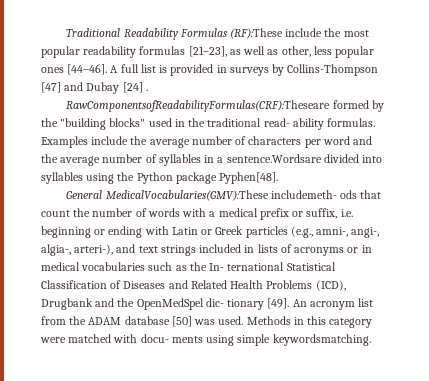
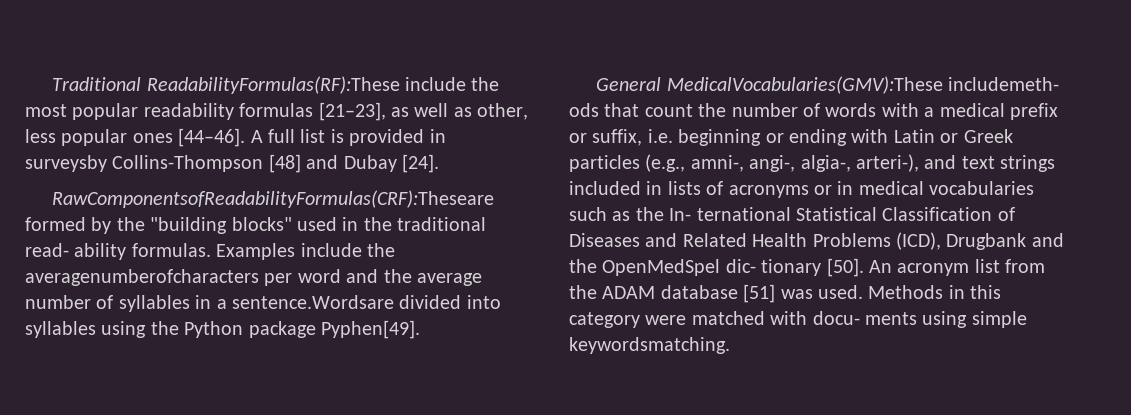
[123,28,283,40] Readability Formulas (RF):These -> [146,76,400,94] ReadabilityFormulas(RF):These
[229,64,379,76] [41,82,148,94] surveys by Collins-Thompson [47] and Dubay [24] . -> [25,154,439,173] surveysby Collins-Thompson [48] and Dubay [24].
[149,136,302,148] average number of characters -> [25,269,259,286] averagenumberofcharacters
[219,172,279,184] Pyphen[48]. -> [321,320,420,339] Pyphen[49].
[267,298,290,309] [49]. -> [826,258,864,277] [50].
[171,316,192,327] [50] -> [743,284,776,303] [51]

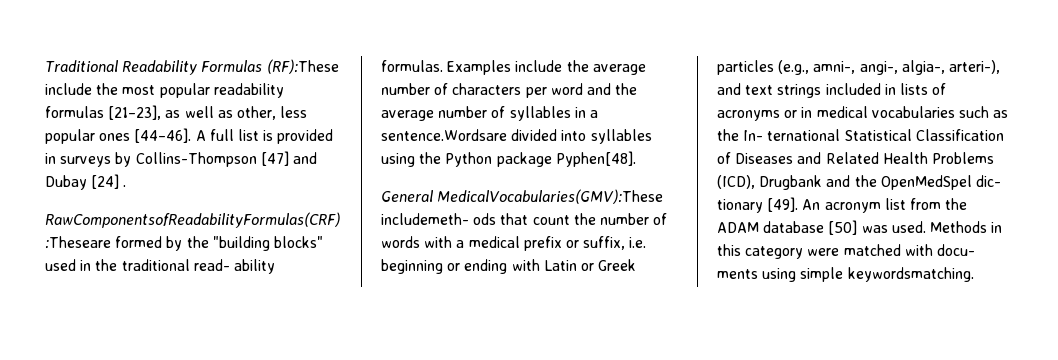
[146,76,400,94] ReadabilityFormulas(RF):These -> [122,59,339,75] Readability Formulas (RF):These
[25,154,439,173] surveysby Collins-Thompson [48] and Dubay [24]. -> [60,151,317,167] [45,174,127,190] surveys by Collins-Thompson [47] and Dubay [24] .
[25,269,259,286] averagenumberofcharacters -> [592,64,646,75] [381,83,522,95] average number of characters
[321,320,420,339] Pyphen[49]. -> [555,151,636,167] Pyphen[48].
[826,258,864,277] [50]. -> [767,197,799,212] [49].
[743,284,776,303] [51] -> [828,220,858,235] [50]

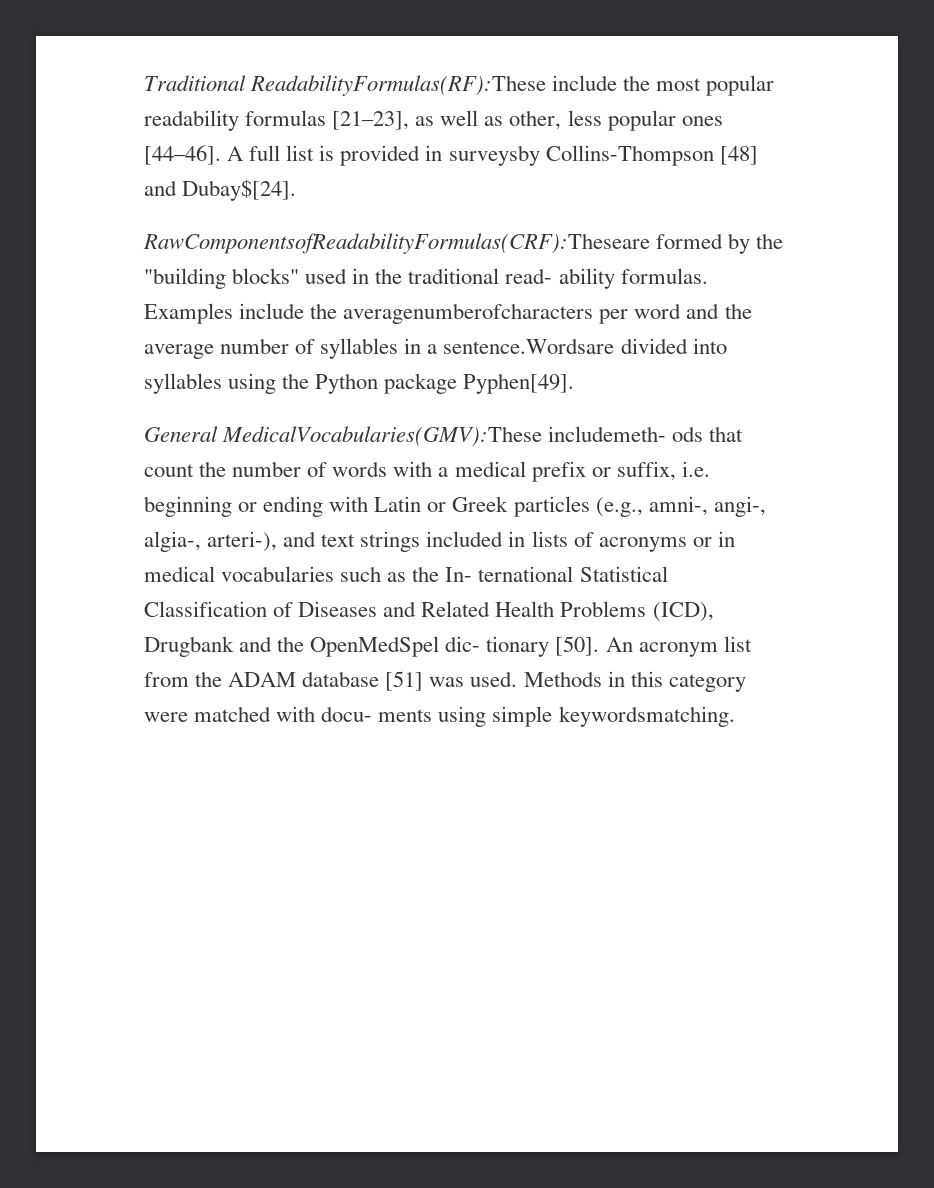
[122,59,339,75] Readability Formulas (RF):These -> [250,75,547,96] ReadabilityFormulas(RF):These
[60,151,317,167] [45,174,127,190] surveys by Collins-Thompson [47] and Dubay [24] . -> [448,145,758,166] [144,179,297,201] surveysby Collins-Thompson [48] and Dubay$[24].
[592,64,646,75] [381,83,522,95] average number of characters -> [343,303,594,324] averagenumberofcharacters
[555,151,636,167] Pyphen[48]. -> [463,373,575,394] Pyphen[49].
[767,197,799,212] [49]. -> [555,636,600,656] [50].
[828,220,858,235] [50] -> [385,671,424,691] [51]

